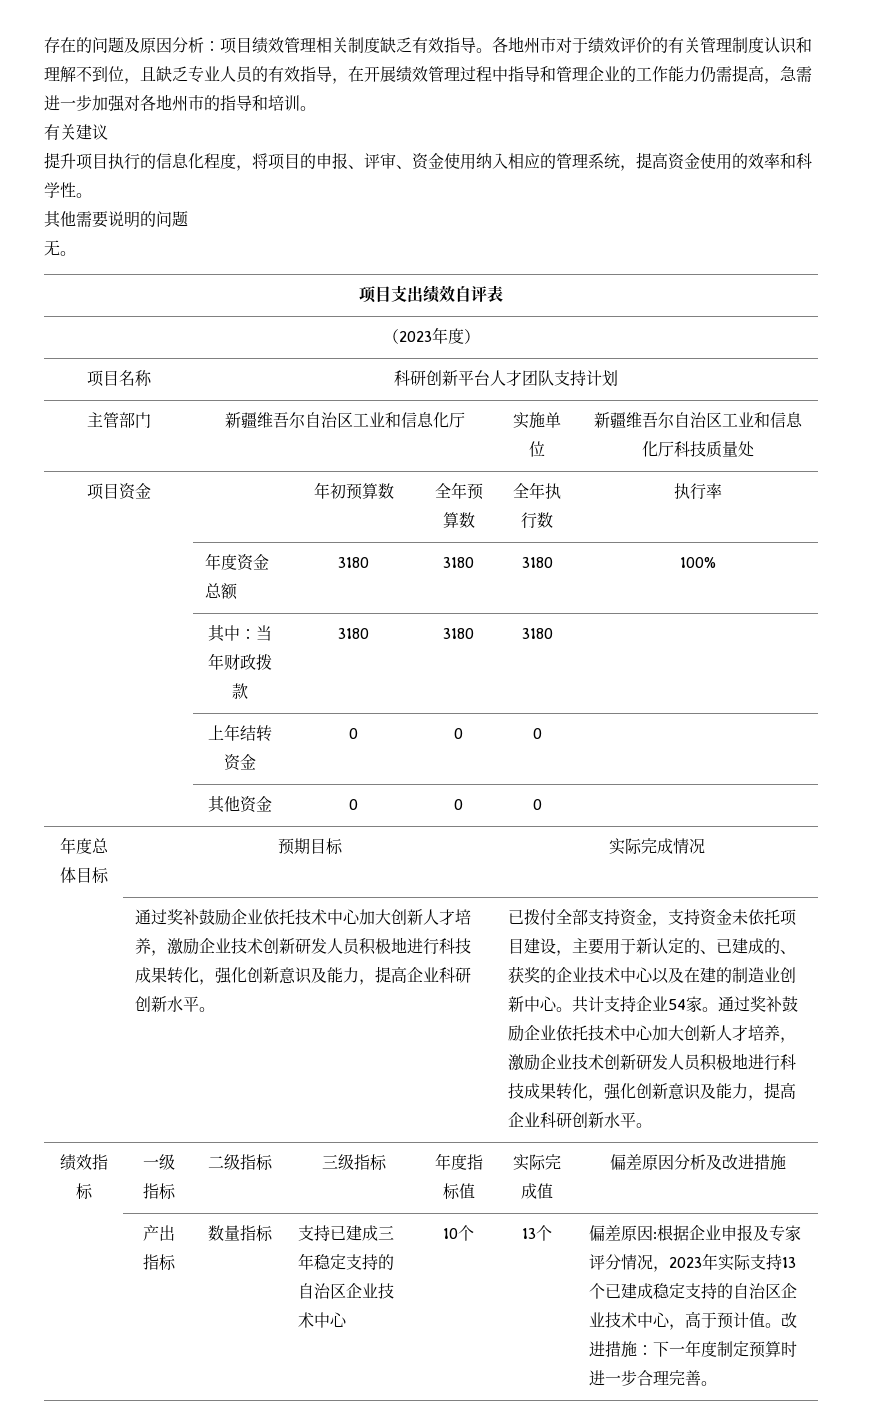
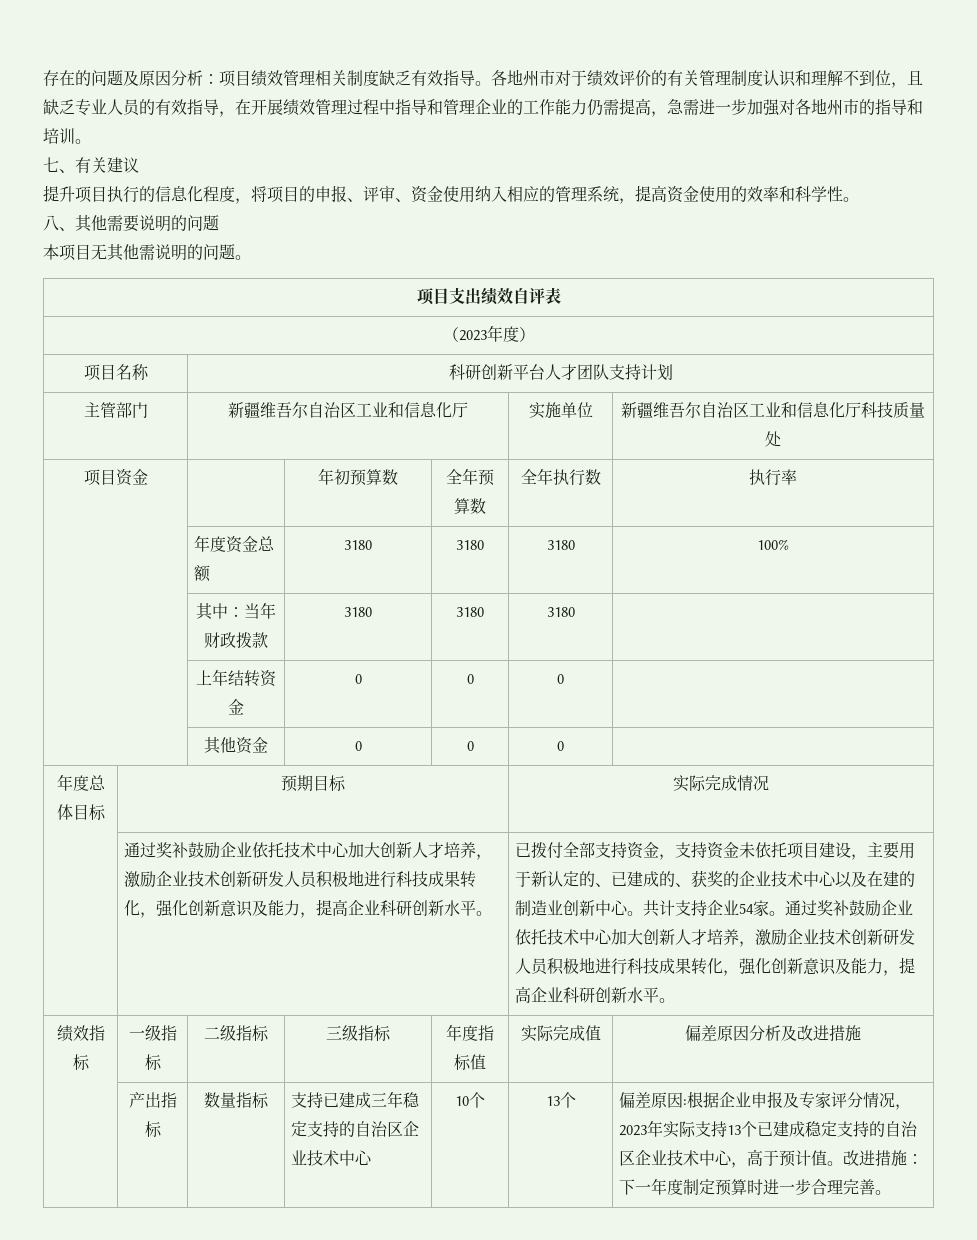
(316, 108) none -> [43,157,75,173] 七、
(92, 195) none -> [43,215,75,231] 八、
[44,240,60,256] 无 -> [43,244,235,261] 本项目无其他需说明的问题

